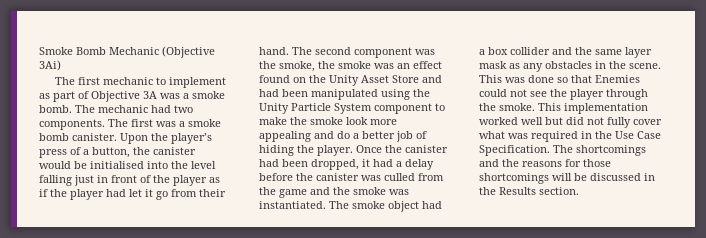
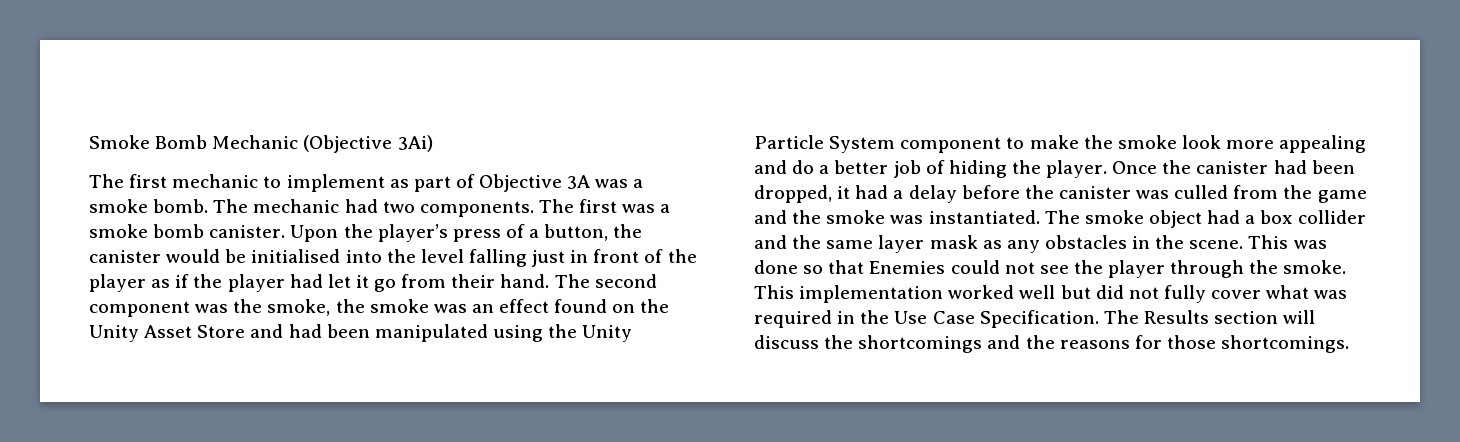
(573, 149) none -> [1143,310,1316,324] [754,335,854,349] Results section will discuss the
[479,173,655,184] [479,187,579,195] shortcomings will be discussed in the Results section. -> [1221,335,1350,353] shortcomings.

